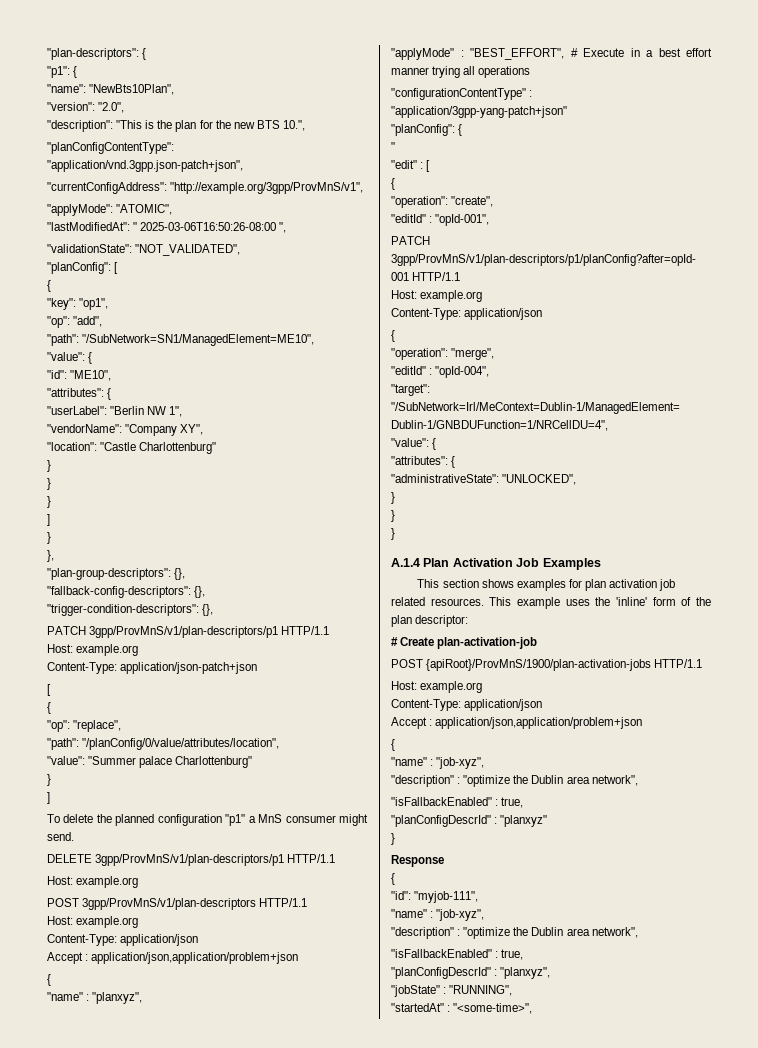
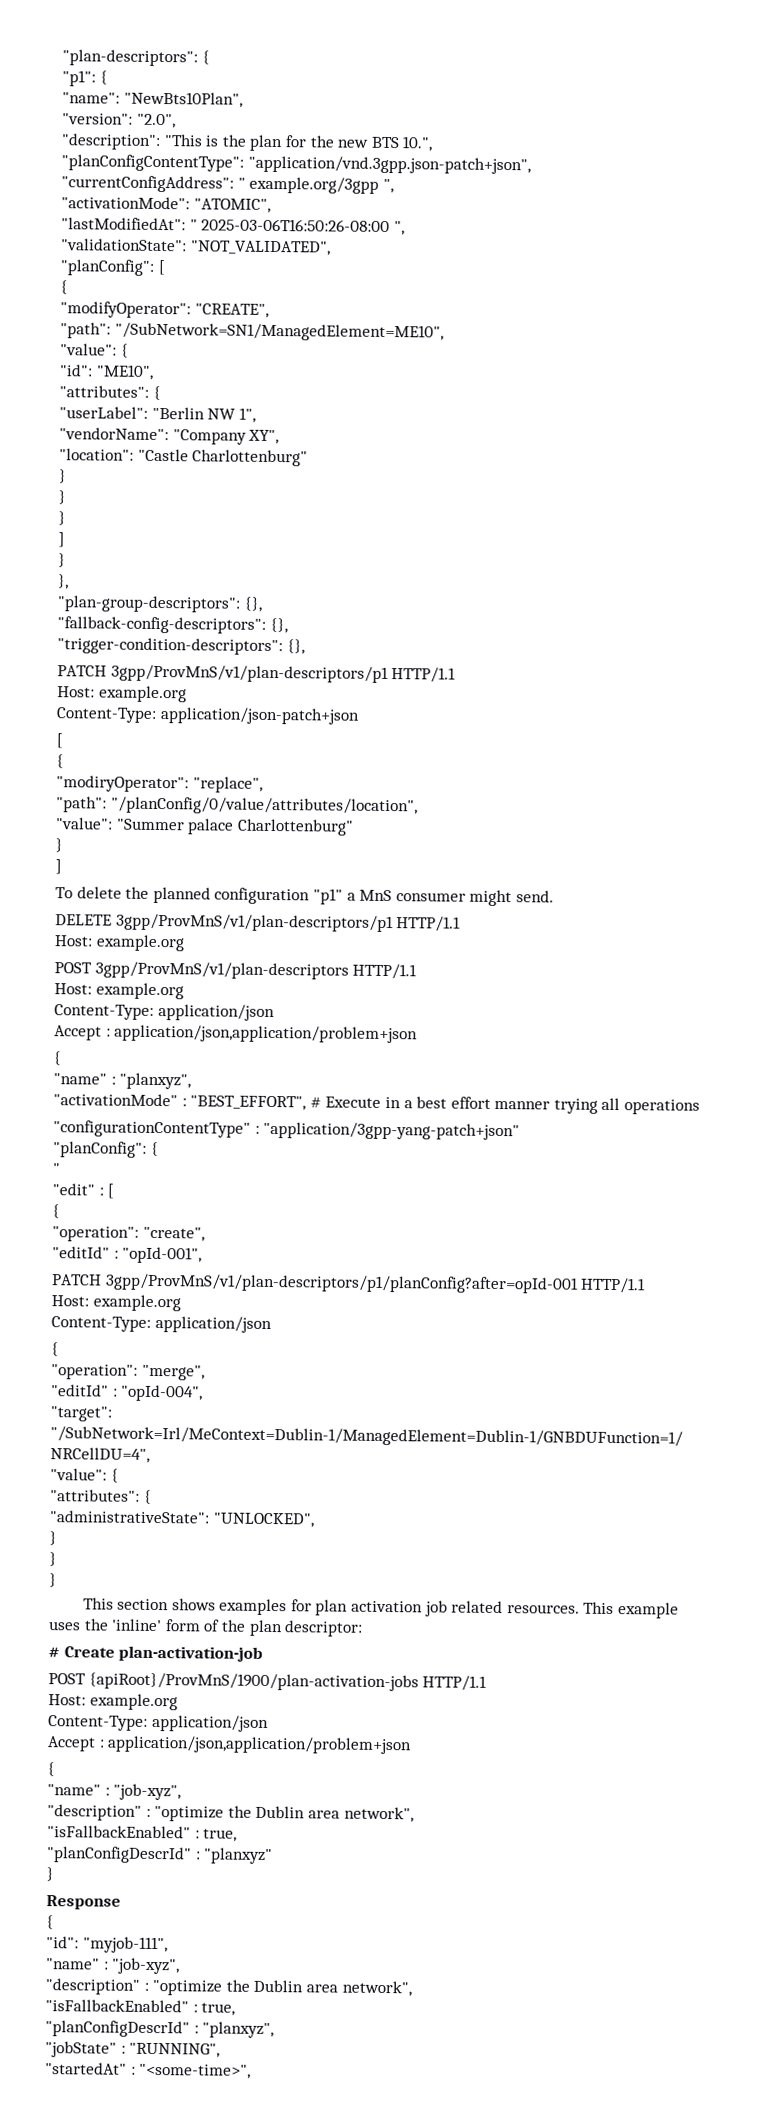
[170,182,364,194] [47,204,113,216] "http://example.org/3gpp/ProvMnS/v1", // "applyMode": -> [237,176,394,194] [61,196,190,210] " example.org/3gpp ", // "activationMode":
[47,298,109,310] [47,316,103,328] "key": "op1", // "op": "add", -> [60,301,269,319] "modifyOperator": "CREATE",
[47,720,70,732] "op": -> [56,775,189,793] "modiryOperator":
[391,48,454,60] "applyMode" -> [53,1093,178,1107] "activationMode"
[391,558,601,570] // A.1.4 Plan Activation Job Examples -> (57, 1580) none

